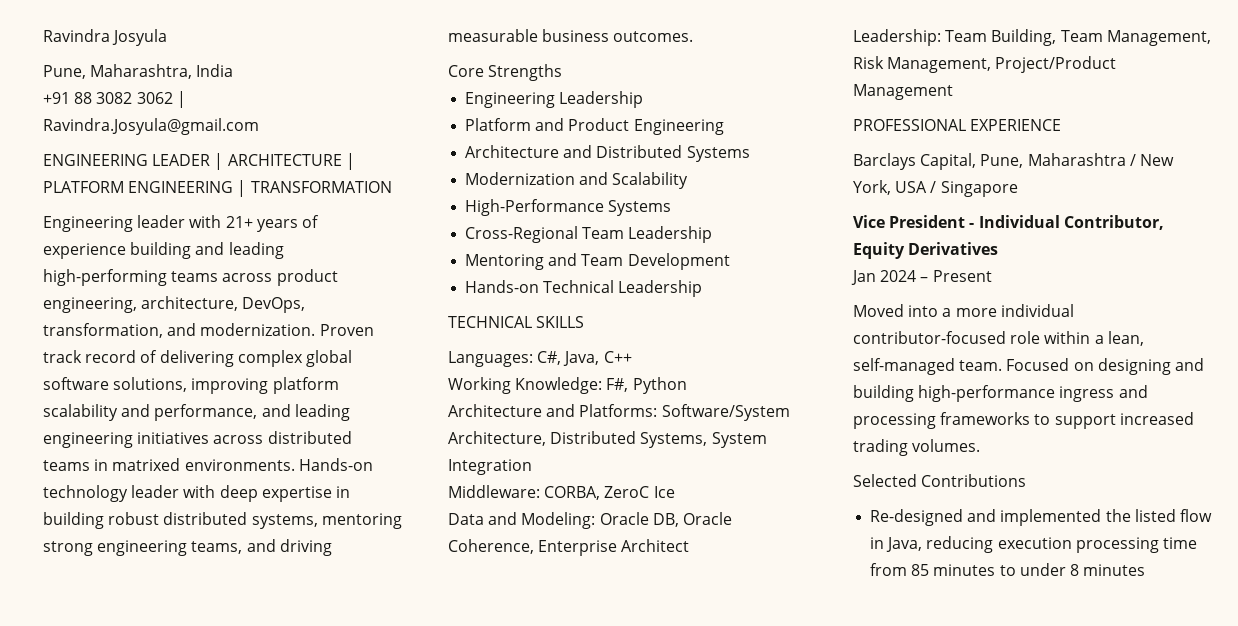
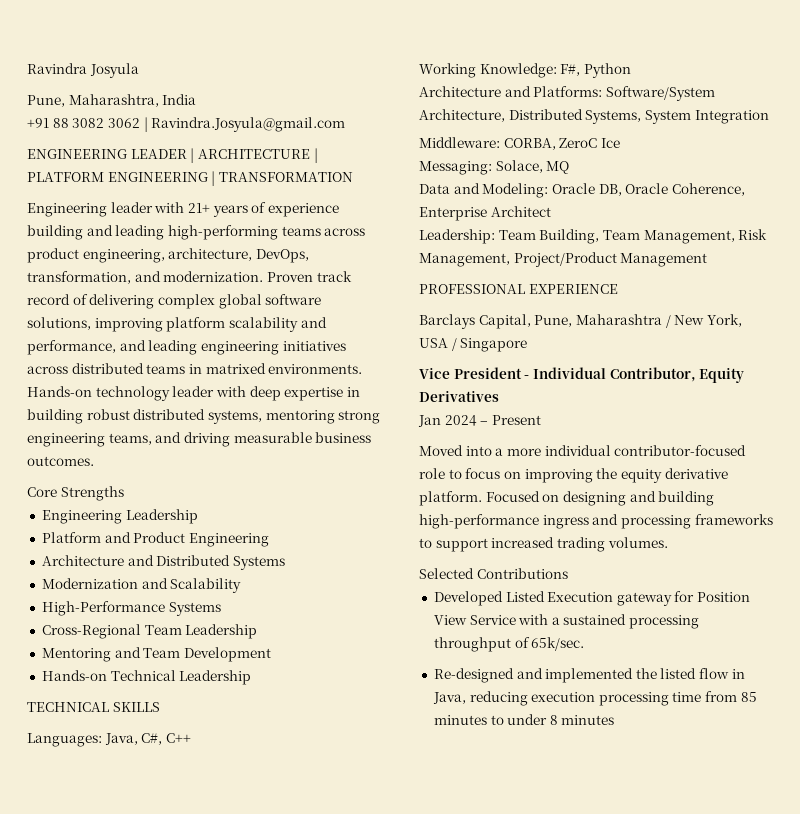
[537,351,600,366] C#, Java, -> [104,733,163,745] Java, C#,
(675, 492) none -> [419,160,570,175] // Messaging: Solace, MQ
[1044,331,1144,346] [853,358,1003,375] within a lean, self-managed team. -> [448,468,728,483] [419,491,482,506] to focus on improving the equity derivative platform.
(1027, 480) none -> [433,591,751,606] [433,614,700,629] [433,637,585,652] // Developed Listed Execution gateway for Position View Service with a sustained processing throughput of 65k/sec.

